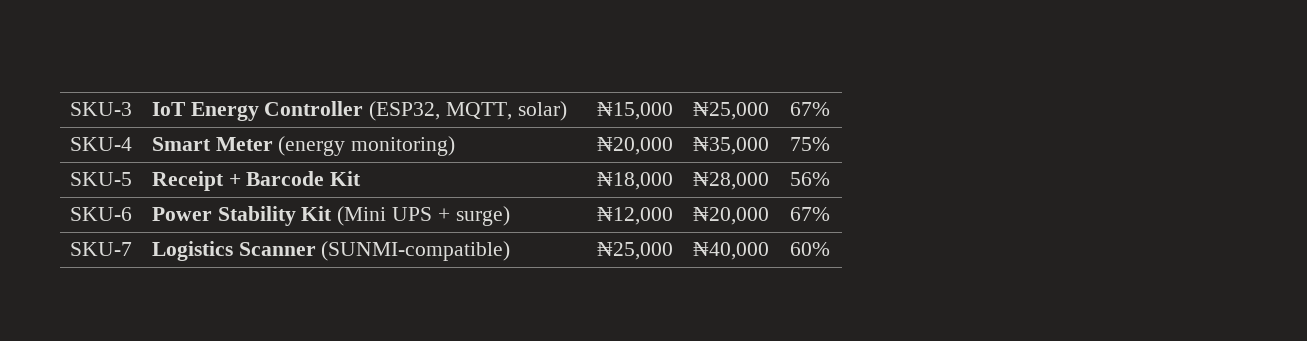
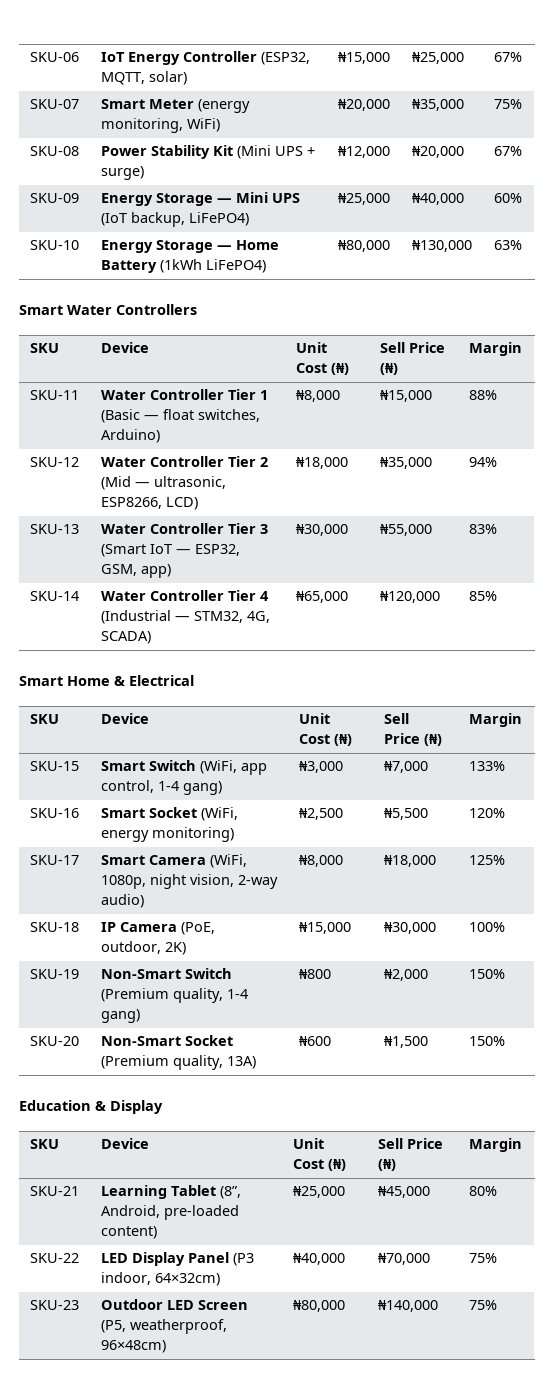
[69,102,132,116] SKU-3 -> [29,52,79,62] SKU-06
[69,137,132,151] SKU-4 -> [29,99,79,109] SKU-07
[351,136,456,156] monitoring) -> [100,118,220,133] monitoring, WiFi)
[69,172,132,186] [151,171,362,191] [596,172,673,190] [692,172,769,190] [789,172,830,186] [69,207,132,221] SKU-5 | Receipt + Barcode Kit | ₦18,000 | ₦28,000 | 56% // SKU-6 -> [29,146,79,156] SKU-08
[69,242,132,256] [151,241,511,261] [596,242,673,260] [692,242,769,260] [789,242,830,256] SKU-7 | Logistics Scanner (SUNMI-compatible) | ₦25,000 | ₦40,000 | 60% -> [29,193,79,203] [100,192,300,206] [100,212,249,227] [337,193,390,205] [411,193,464,205] [493,193,522,203] [29,240,79,250] [100,240,279,253] [100,259,266,273] [337,240,390,252] [411,240,472,252] [493,240,522,250] [19,304,197,315] [29,343,59,353] [100,342,149,353] [295,342,327,353] [295,363,349,375] [379,342,445,353] [379,363,398,375] [468,342,522,356] [29,390,79,400] [100,389,268,400] [100,409,260,423] [100,429,160,443] [295,390,340,402] [379,390,432,402] [468,390,497,400] [29,457,79,467] [100,456,268,467] [100,476,226,490] [100,497,198,510] [295,457,348,469] [379,457,432,469] [468,457,497,467] [29,524,79,534] [100,523,268,534] [100,544,240,557] [100,564,171,578] [295,524,348,536] [379,524,432,536] [468,524,497,534] [29,591,79,601] [100,590,269,601] [100,610,270,624] [100,631,151,644] [295,591,348,603] [379,591,440,603] [468,591,497,601] [19,675,194,686] [29,714,59,724] [100,713,149,724] [298,713,330,724] [298,734,352,746] [383,713,409,724] [383,733,442,746] [468,713,522,727] [29,761,79,771] [100,760,267,775] [100,780,222,795] [298,761,343,773] [383,761,428,773] [468,761,505,771] [29,808,79,818] [100,807,238,821] [100,827,234,842] [298,808,343,820] [383,808,428,820] [468,808,505,818] [29,855,79,865] [100,854,247,868] [100,874,278,889] [100,894,144,908] [298,855,343,867] [383,855,436,867] [468,855,505,865] [29,922,79,932] [100,922,215,935] [100,941,186,955] [298,922,351,934] [383,922,436,934] [468,922,505,932] [29,969,79,979] [100,968,232,979] [100,988,248,1003] [100,1009,140,1023] [298,969,331,979] [383,969,428,981] [468,969,505,979] [29,1036,79,1046] [100,1035,233,1046] [100,1055,256,1070] [298,1036,331,1046] [383,1036,428,1048] [468,1036,505,1046] [19,1100,163,1114] [29,1139,59,1149] [100,1138,149,1149] [292,1138,324,1149] [292,1159,346,1171] [377,1138,443,1149] [377,1159,396,1171] [468,1138,522,1152] [29,1186,79,1196] [100,1185,241,1199] [100,1205,239,1220] [100,1226,157,1239] [292,1186,345,1198] [377,1186,430,1198] [468,1186,497,1196] [29,1253,79,1263] [100,1252,254,1266] [100,1272,220,1286] [292,1253,345,1265] [377,1253,430,1265] [468,1253,497,1263] [29,1300,79,1310] [100,1299,248,1310] [100,1319,227,1334] [100,1340,166,1353] [292,1300,345,1312] [377,1300,438,1312] [468,1300,497,1310] SKU-09 | Energy Storage — Mini UPS (IoT backup, LiFePO4) | ₦25,000 | ₦40,000 | 60% // SKU-10 | Energy Storage — Home Battery (1kWh LiFePO4) | ₦80,000 | ₦130,000 | 63% // Smart Water Controllers // SKU | Device | Unit Cost (₦) | Sell Price (₦) | Margin // SKU-11 | Water Controller Tier 1 (Basic — float switches, Arduino) | ₦8,000 | ₦15,000 | 88% // SKU-12 | Water Controller Tier 2 (Mid — ultrasonic, ESP8266, LCD) | ₦18,000 | ₦35,000 | 94% // SKU-13 | Water Controller Tier 3 (Smart IoT — ESP32, GSM, app) | ₦30,000 | ₦55,000 | 83% // SKU-14 | Water Controller Tier 4 (Industrial — STM32, 4G, SCADA) | ₦65,000 | ₦120,000 | 85% // Smart Home & Electrical // SKU | Device | Unit Cost (₦) | Sell Price (₦) | Margin // SKU-15 | Smart Switch (WiFi, app control, 1-4 gang) | ₦3,000 | ₦7,000 | 133% // SKU-16 | Smart Socket (WiFi, energy monitoring) | ₦2,500 | ₦5,500 | 120% // SKU-17 | Smart Camera (WiFi, 1080p, night vision, 2-way audio) | ₦8,000 | ₦18,000 | 125% // SKU-18 | IP Camera (PoE, outdoor, 2K) | ₦15,000 | ₦30,000 | 100% // SKU-19 | Non-Smart Switch (Premium quality, 1-4 gang) | ₦800 | ₦2,000 | 150% // SKU-20 | Non-Smart Socket (Premium quality, 13A) | ₦600 | ₦1,500 | 150% // Education & Display // SKU | Device | Unit Cost (₦) | Sell Price (₦) | Margin // SKU-21 | Learning Tablet (8”, Android, pre-loaded content) | ₦25,000 | ₦45,000 | 80% // SKU-22 | LED Display Panel (P3 indoor, 64×32cm) | ₦40,000 | ₦70,000 | 75% // SKU-23 | Outdoor LED Screen (P5, weatherproof, 96×48cm) | ₦80,000 | ₦140,000 | 75%

